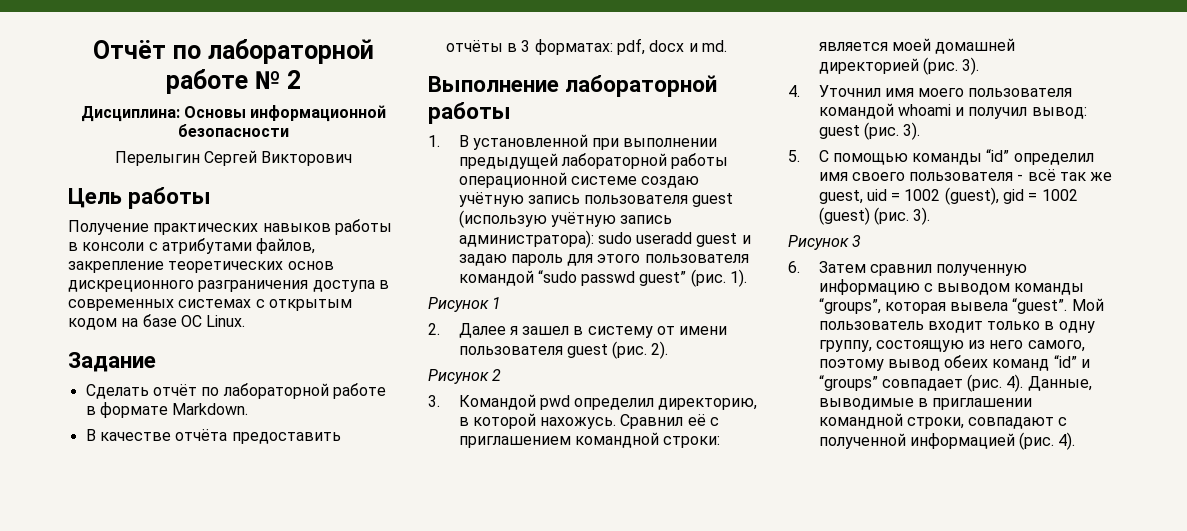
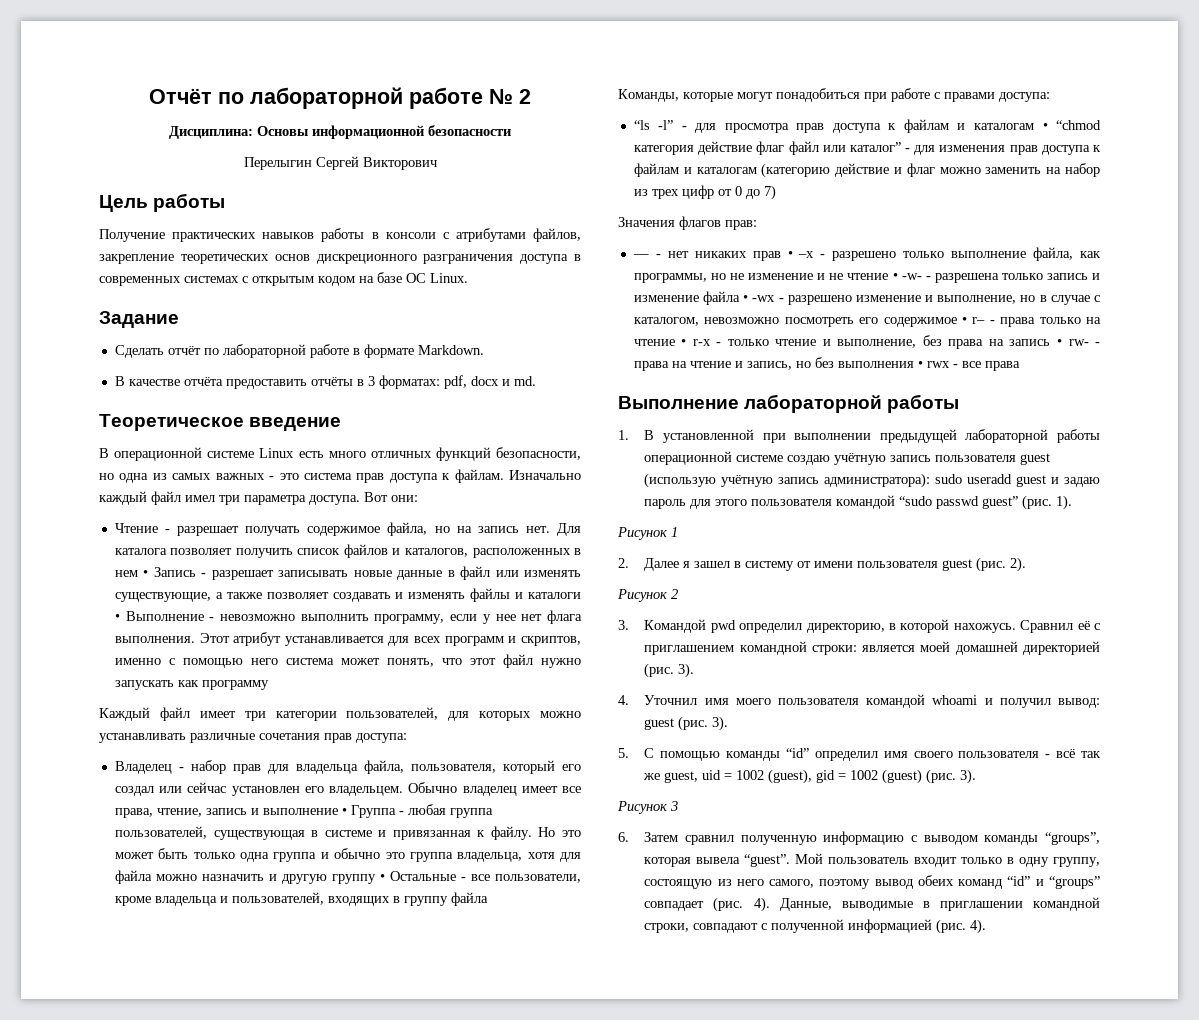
(727, 46) none -> [99,414,342,431] [99,447,581,461] [99,469,581,483] [99,491,418,505] [114,522,582,536] [114,544,582,558] [114,566,581,580] [114,588,581,602] [114,610,582,624] [114,632,582,646] [114,654,581,668] [114,680,269,690] [99,707,581,721] [99,733,407,743] [114,760,581,774] [114,782,581,796] [114,804,493,818] [114,826,582,840] [114,848,581,862] [114,870,581,884] [114,892,488,906] [618,88,1050,102] [633,119,1101,133] [633,141,1101,155] [633,163,1100,178] [633,185,776,200] [618,216,757,230] [632,247,1101,261] [633,273,1100,283] [633,291,1101,305] [633,317,1101,327] [633,335,1100,349] [633,357,1020,371] // Теоретическое введение // В операционной системе Linux есть много отличных функций безопасности, но одна из самых важных - это система прав доступа к файлам. Изначально каждый файл имел три параметра доступа. Вот они: // Чтение - разрешает получать содержимое файла, но на запись нет. Для каталога позволяет получить список файлов и каталогов, расположенных в нем • Запись - разрешает записывать новые данные в файл или изменять существующие, а также позволяет создавать и изменять файлы и каталоги • Выполнение - невозможно выполнить программу, если у нее нет флага выполнения. Этот атрибут устанавливается для всех программ и скриптов, именно с помощью него система может понять, что этот файл нужно запускать как программу // Каждый файл имеет три категории пользователей, для которых можно устанавливать различные сочетания прав доступа: // Владелец - набор прав для владельца файла, пользователя, который его создал или сейчас установлен его владельцем. Обычно владелец имеет все права, чтение, запись и выполнение • Группа - любая группа пользователей, существующая в системе и привязанная к файлу. Но это может быть только одна группа и обычно это группа владельца, хотя для файла можно назначить и другую группу • Остальные - все пользователи, кроме владельца и пользователей, входящих в группу файла // Команды, которые могут понадобиться при работе с правами доступа: // “ls -l” - для просмотра прав доступа к файлам и каталогам • “chmod категория действие флаг файл или каталог” - для изменения прав доступа к файлам и каталогам (категорию действие и флаг можно заменить на набор из трех цифр от 0 до 7) // Значения флагов прав: // — - нет никаких прав • –x - разрешено только выполнение файла, как программы, но не изменение и не чтение • -w- - разрешена только запись и изменение файла • -wx - разрешено изменение и выполнение, но в случае с каталогом, невозможно посмотреть его содержимое • r– - права только на чтение • r-x - только чтение и выполнение, без права на запись • rw- - права на чтение и запись, но без выполнения • rwx - все права

